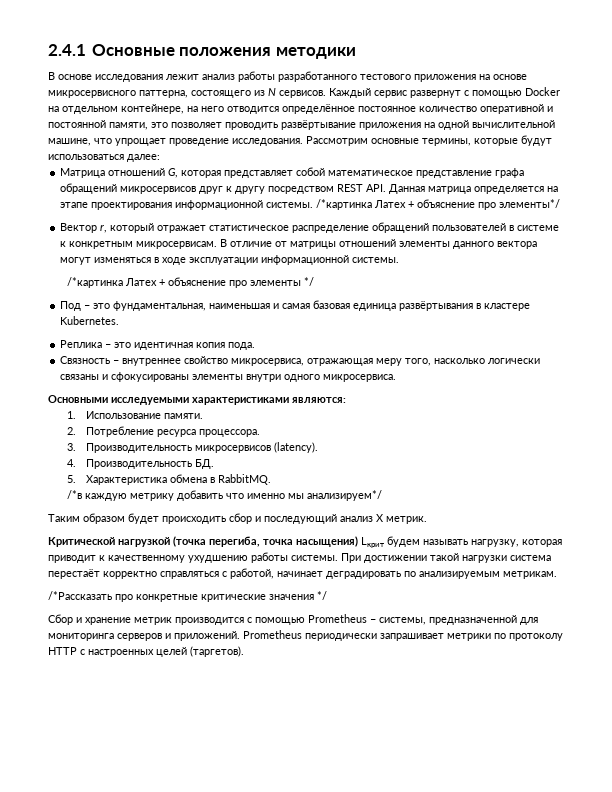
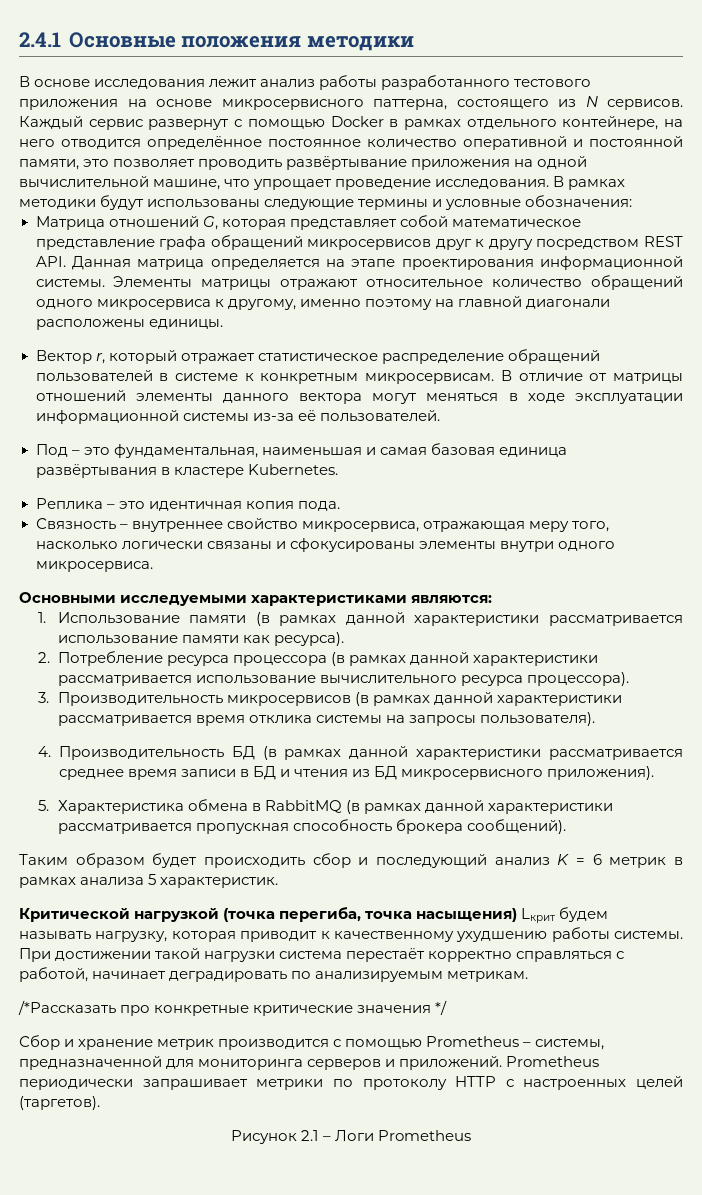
[48,106,118,114] на отдельном -> [389,119,557,130] в рамках отдельного
[306,135,552,146] [48,154,160,162] Рассмотрим основные термины, которые будут использоваться далее: -> [553,176,626,190] [19,195,633,210] В рамках методики будут использованы следующие термины и условные обозначения:
[316,199,561,210] /*картинка Латех + объяснение про элементы*/ -> [113,275,684,290] [35,296,610,310] [35,319,223,330] Элементы матрицы отражают относительное количество обращений одного микросервиса к другому, именно поэтому на главной диагонали расположены единицы.
[94,257,152,263] изменяться -> [426,393,499,402] меняться
[352,257,400,263] [66,277,314,288] системы. // /*картинка Латех + объяснение про элементы */ -> [182,410,440,422] системы из-за её пользователей.
[163,413,203,419] [66,426,260,437] [66,442,318,453] [66,459,214,469] [66,474,271,485] [66,490,382,501] памяти. // 2. Потребление ресурса процессора. // 3. Производительность микросервисов (latency). // 4. Производительность БД. // 5. Характеристика обмена в RabbitMQ. // /*в каждую метрику добавить что именно мы анализируем*/ -> [189,612,683,626] [57,632,344,646] [38,651,599,666] [57,672,629,686] [38,692,622,706] [57,712,595,726] [38,746,683,760] [58,766,655,780] [38,799,613,814] [57,819,566,834] памяти (в рамках данной характеристики рассматривается использование памяти как ресурса). // 2. Потребление ресурса процессора (в рамках данной характеристики рассматривается использование вычислительного ресурса процессора). // 3. Производительность микросервисов (в рамках данной характеристики рассматривается время отклика системы на запросы пользователя). // 4. Производительность БД (в рамках данной характеристики рассматривается среднее время записи в БД и чтения из БД микросервисного приложения). // 5. Характеристика обмена в RabbitMQ (в рамках данной характеристики рассматривается пропускная способность брокера сообщений).
[376,514,427,524] X метрик. -> [557,854,683,868] [19,874,279,888] K = 6 метрик в рамках анализа 5 характеристик.
(244, 651) none -> [231,1130,471,1144] // Рисунок 2.1 – Логи Prometheus

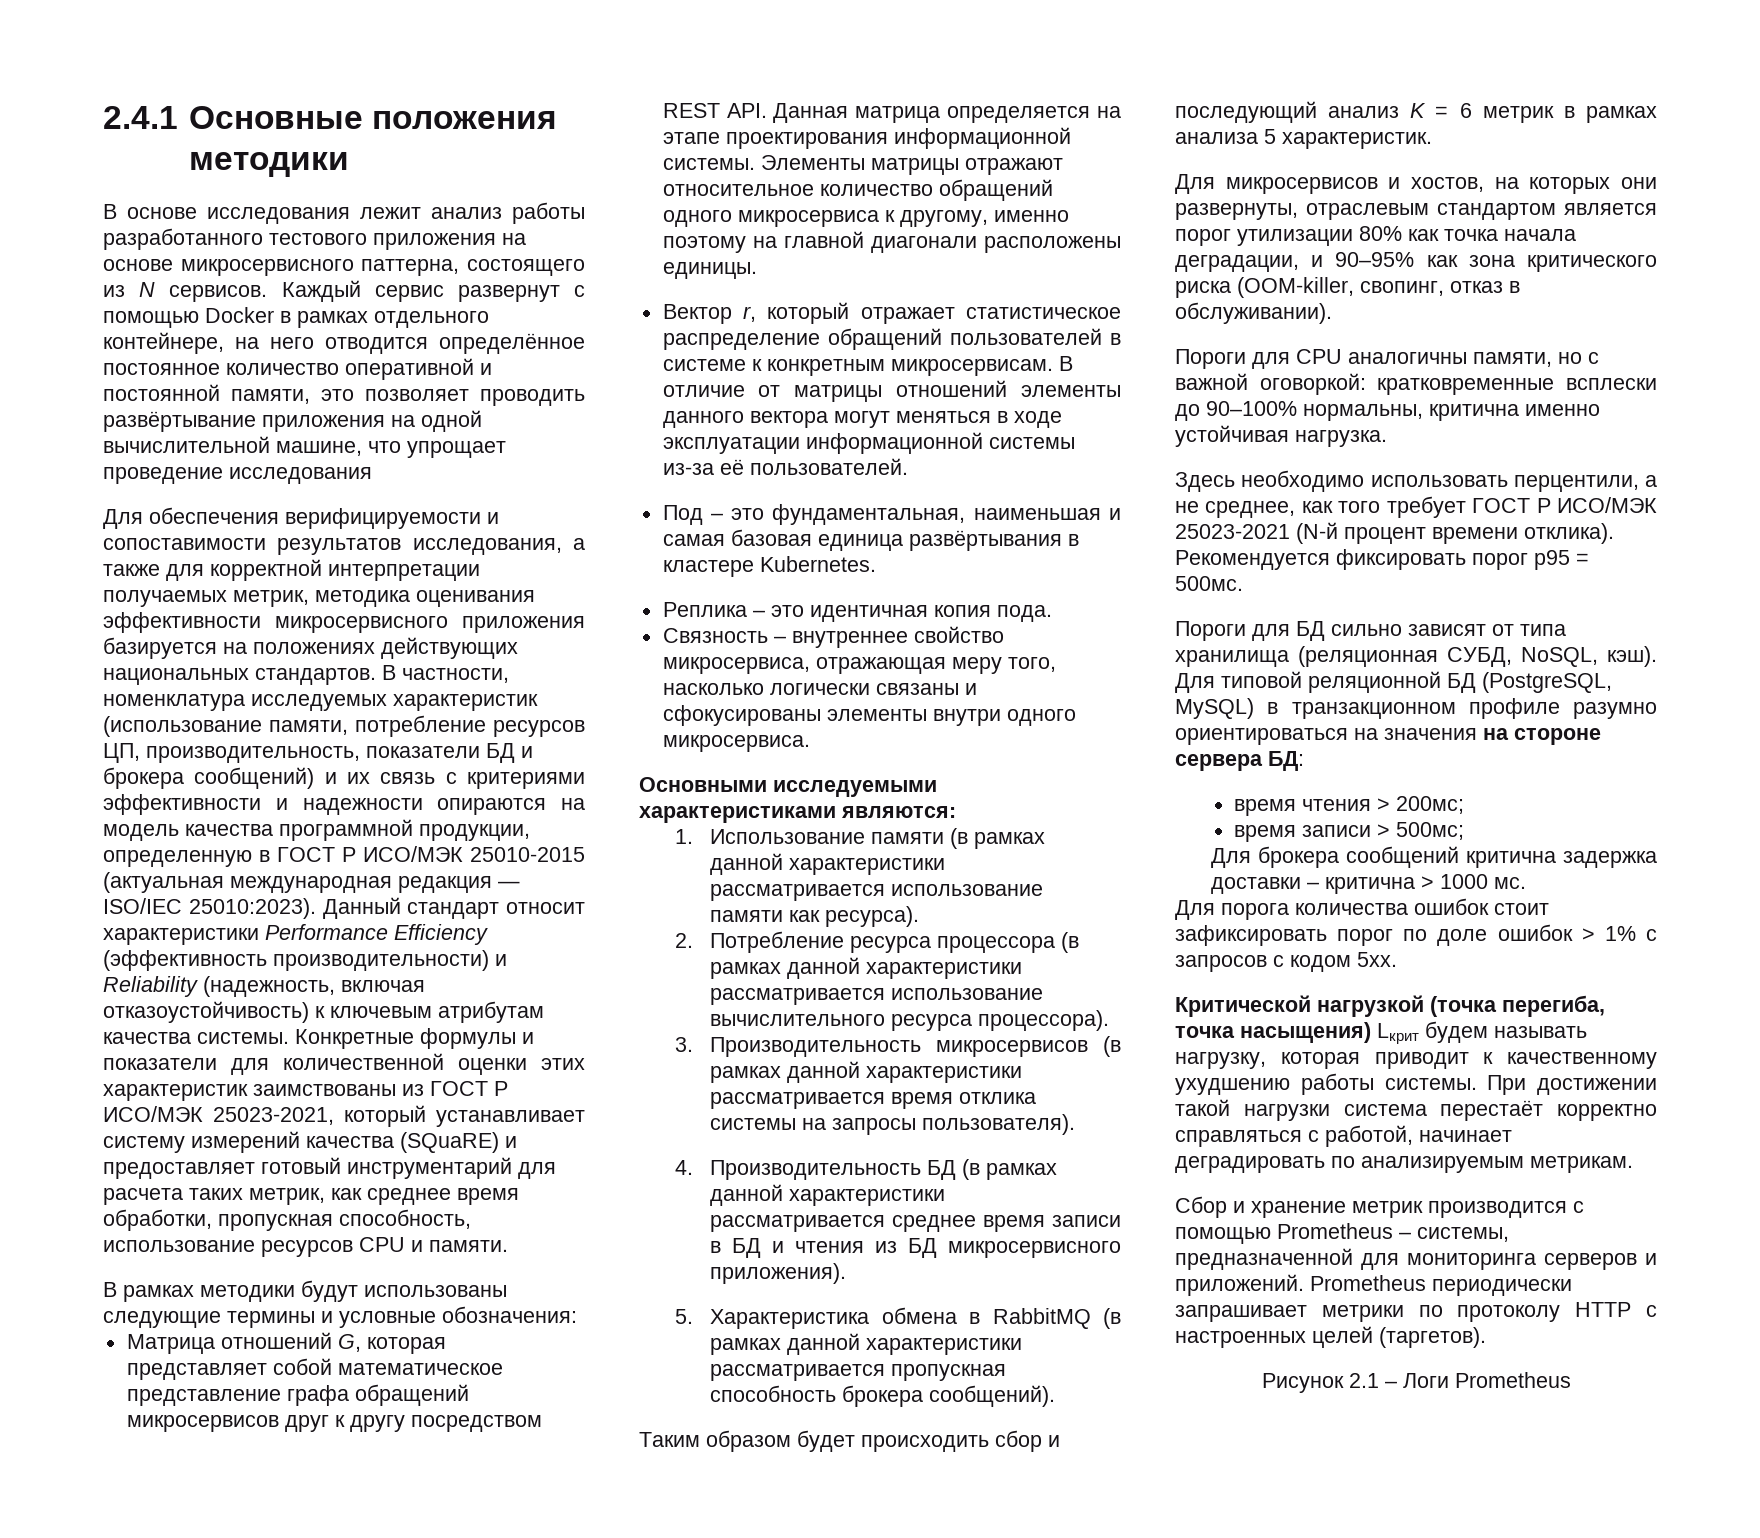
[435,179,550,189] исследования. -> [229,467,372,484] [103,507,499,529] [103,538,585,555] [103,559,480,581] [103,590,535,607] [103,612,585,633] [103,637,518,659] [103,665,509,685] [103,694,538,711] [103,715,585,737] [103,743,533,763] [103,767,585,789] [103,794,585,815] [103,819,530,841] [103,846,585,867] [103,872,520,893] [103,897,585,919] [103,924,488,945] [103,950,507,971] [103,976,425,997] [103,1001,544,1023] [103,1028,534,1049] [103,1053,585,1075] [103,1081,508,1101] [103,1105,585,1127] [103,1131,517,1153] [103,1157,556,1179] [103,1188,519,1205] [103,1209,471,1231] [103,1237,508,1257] исследования // Для обеспечения верифицируемости и сопоставимости результатов исследования, а также для корректной интерпретации получаемых метрик, методика оценивания эффективности микросервисного приложения базируется на положениях действующих национальных стандартов. В частности, номенклатура исследуемых характеристик (использование памяти, потребление ресурсов ЦП, производительность, показатели БД и брокера сообщений) и их связь с критериями эффективности и надежности опираются на модель качества программной продукции, определенную в ГОСТ Р ИСО/МЭК 25010-2015 (актуальная международная редакция — ISO/IEC 25010:2023). Данный стандарт относит характеристики Performance Efficiency (эффективность производительности) и Reliability (надежность, включая отказоустойчивость) к ключевым атрибутам качества системы. Конкретные формулы и показатели для количественной оценки этих характеристик заимствованы из ГОСТ Р ИСО/МЭК 25023-2021, который устанавливает систему измерений качества (SQuaRE) и предоставляет готовый инструментарий для расчета таких метрик, как среднее время обработки, пропускная способность, использование ресурсов CPU и памяти. //
(279, 882) none -> [1175,174,1657,194] [1175,203,1657,220] [1175,226,1576,246] [1175,252,1657,272] [1175,277,1520,298] [1175,302,1332,324] [1175,349,1599,369] [1175,373,1657,395] [1175,401,1600,421] [1175,425,1387,447] [1175,470,1657,492] [1175,496,1657,518] [1175,522,1614,544] [1175,549,1589,570] [1175,576,1243,591] [1175,621,1566,641] [1175,646,1657,667] [1175,671,1612,693] [1175,698,1657,719] [1175,728,1601,745] [1175,751,1304,771] [1234,796,1465,816] [1234,822,1465,842] [1210,846,1657,868] [1210,874,1526,894] [1175,898,1549,920] [1175,924,1657,946] [1175,952,1397,972] // Для микросервисов и хостов, на которых они развернуты, отраслевым стандартом является порог утилизации 80% как точка начала деградации, и 90–95% как зона критического риска (OOM-killer, свопинг, отказ в обслуживании). // Пороги для CPU аналогичны памяти, но с важной оговоркой: кратковременные всплески до 90–100% нормальны, критична именно устойчивая нагрузка. // Здесь необходимо использовать перцентили, а не среднее, как того требует ГОСТ Р ИСО/МЭК 25023-2021 (N-й процент времени отклика). Рекомендуется фиксировать порог p95 = 500мс. // Пороги для БД сильно зависят от типа хранилища (реляционная СУБД, NoSQL, кэш). Для типовой реляционной БД (PostgreSQL, MySQL) в транзакционном профиле разумно ориентироваться на значения на стороне сервера БД: // время чтения > 200мс; // время записи > 500мс; // Для брокера сообщений критична задержка доставки – критична > 1000 мс. // Для порога количества ошибок стоит зафиксировать порог по доле ошибок > 1% с запросов с кодом 5xx.
[18,1000,448,1016] // /*Рассказать про конкретные критические значения */ -> (1633, 1164) none

